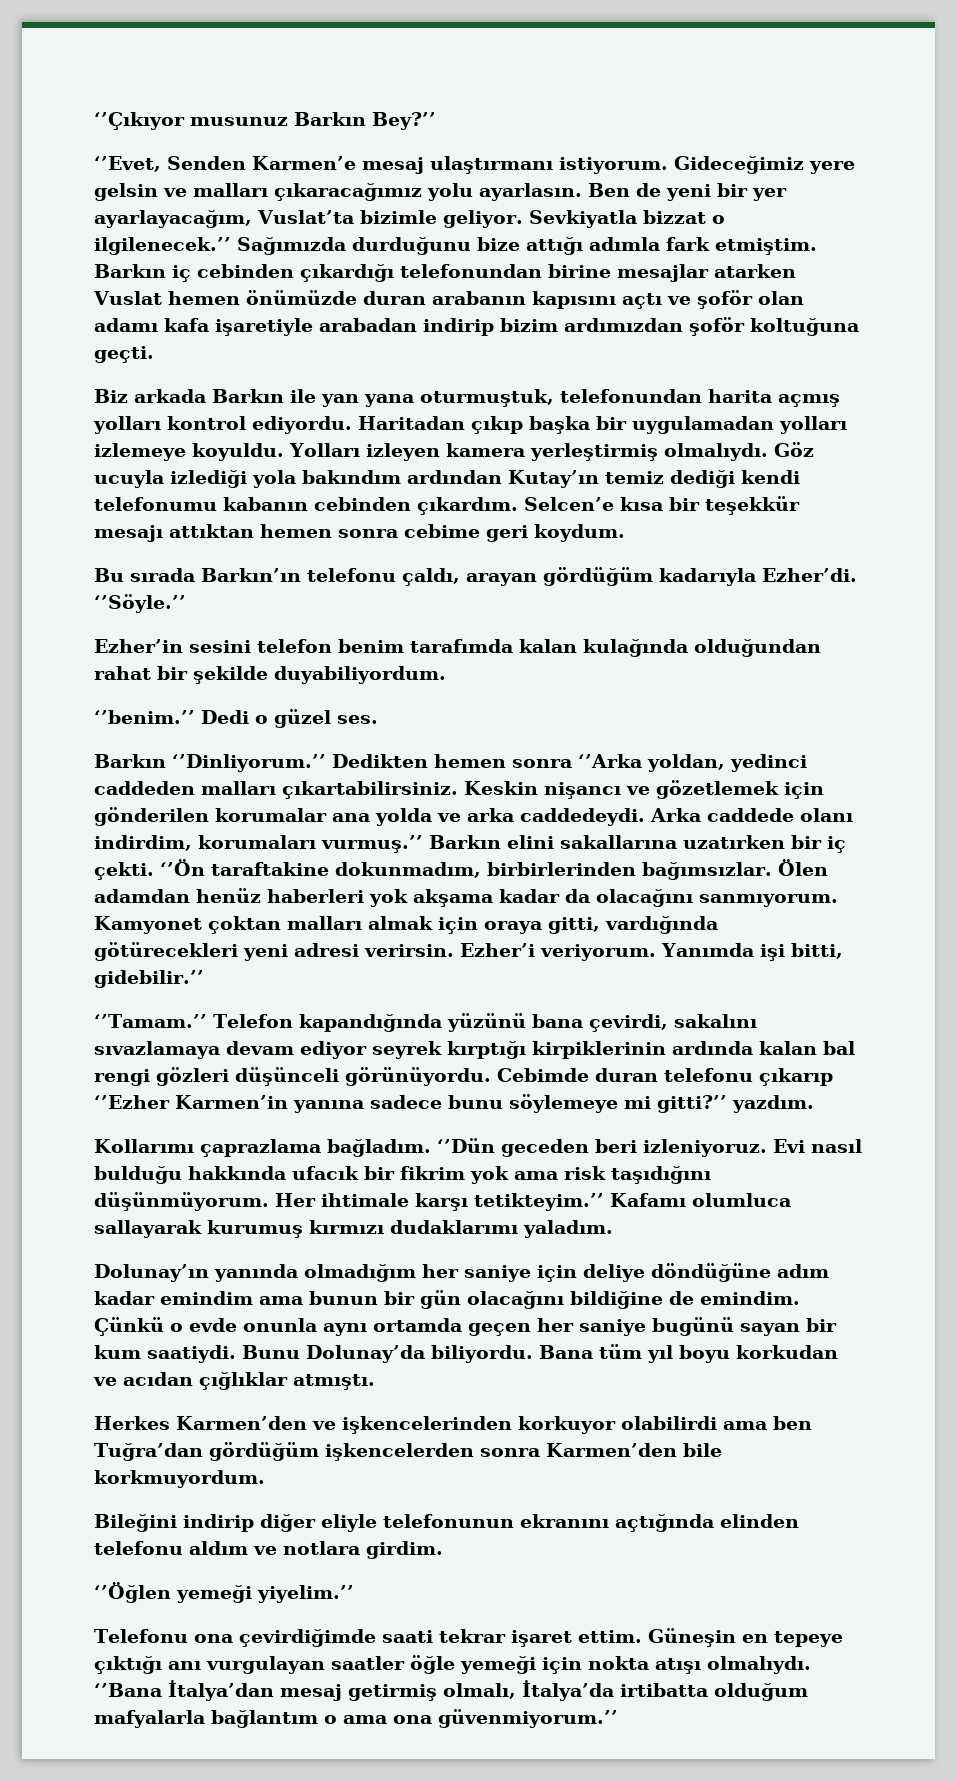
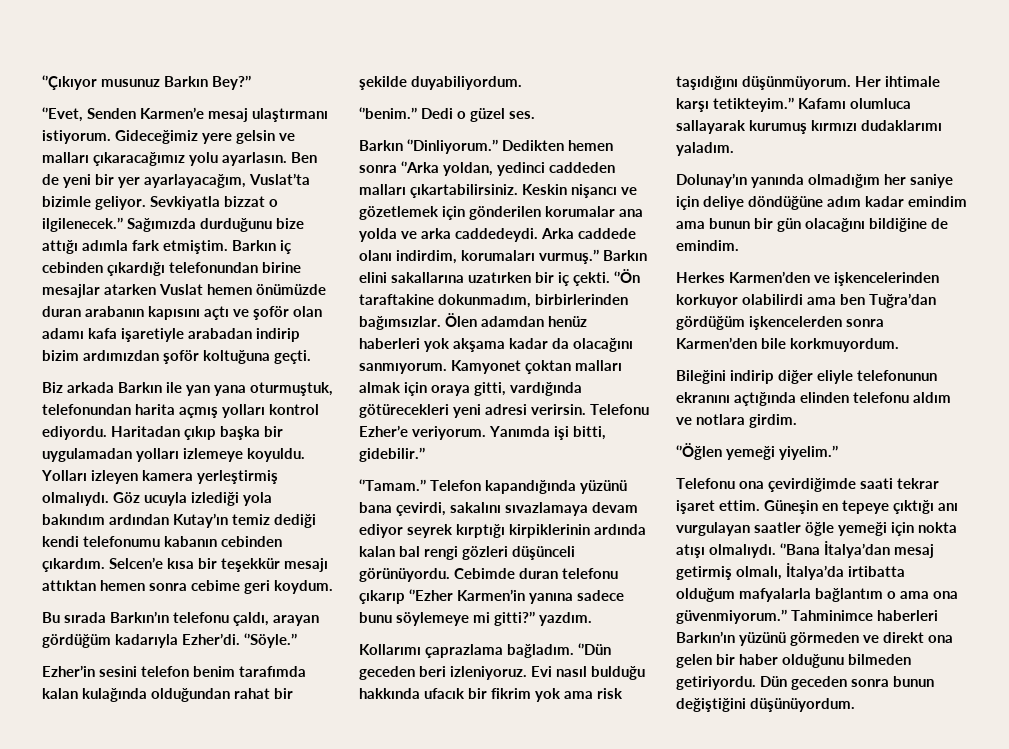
[460,943,535,957] Ezher’i -> [590,404,649,415] [359,425,408,437] Telefonu Ezher’e
[94,1317,837,1336] [94,1344,839,1363] [93,1372,375,1390] Çünkü o evde onunla aynı ortamda geçen her saniye bugünü sayan bir kum saatiydi. Bunu Dolunay’da biliyordu. Bana tüm yıl boyu korkudan ve acıdan çığlıklar atmıştı. -> (739, 245) none
(618, 1718) none -> [791,610,938,621] [676,631,953,646] [676,654,911,668] [676,676,934,690] [676,698,855,712] Tahminimce haberleri Barkın’ın yüzünü görmeden ve direkt ona gelen bir haber olduğunu bilmeden getiriyordu. Dün geceden sonra bunun değiştiğini düşünüyordum.

